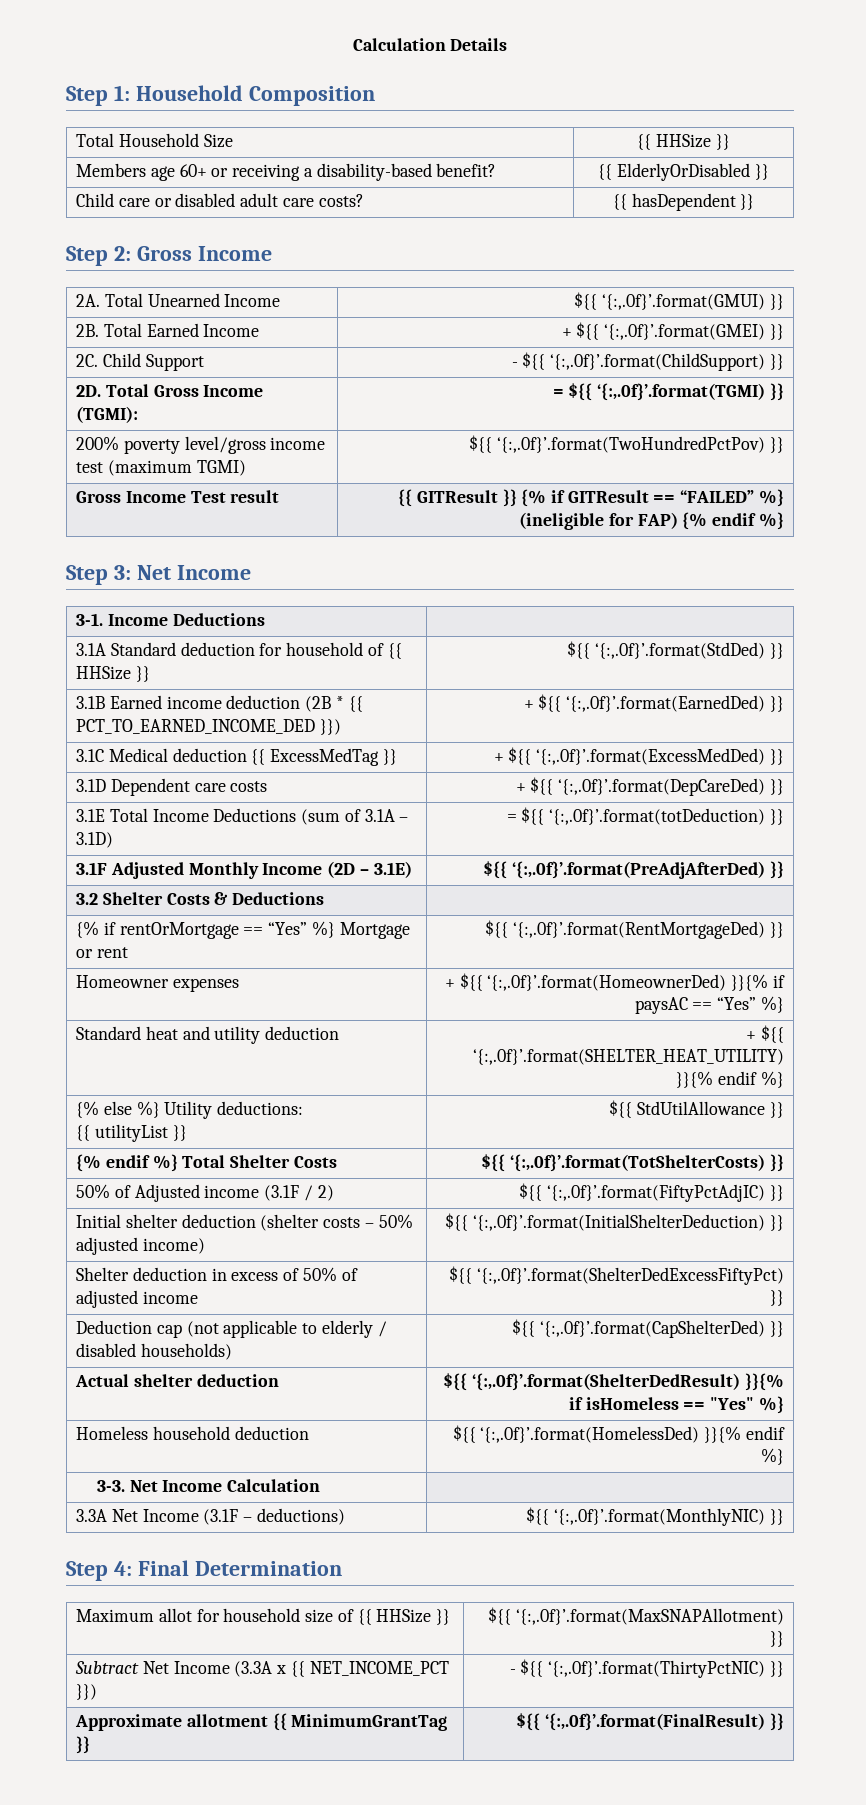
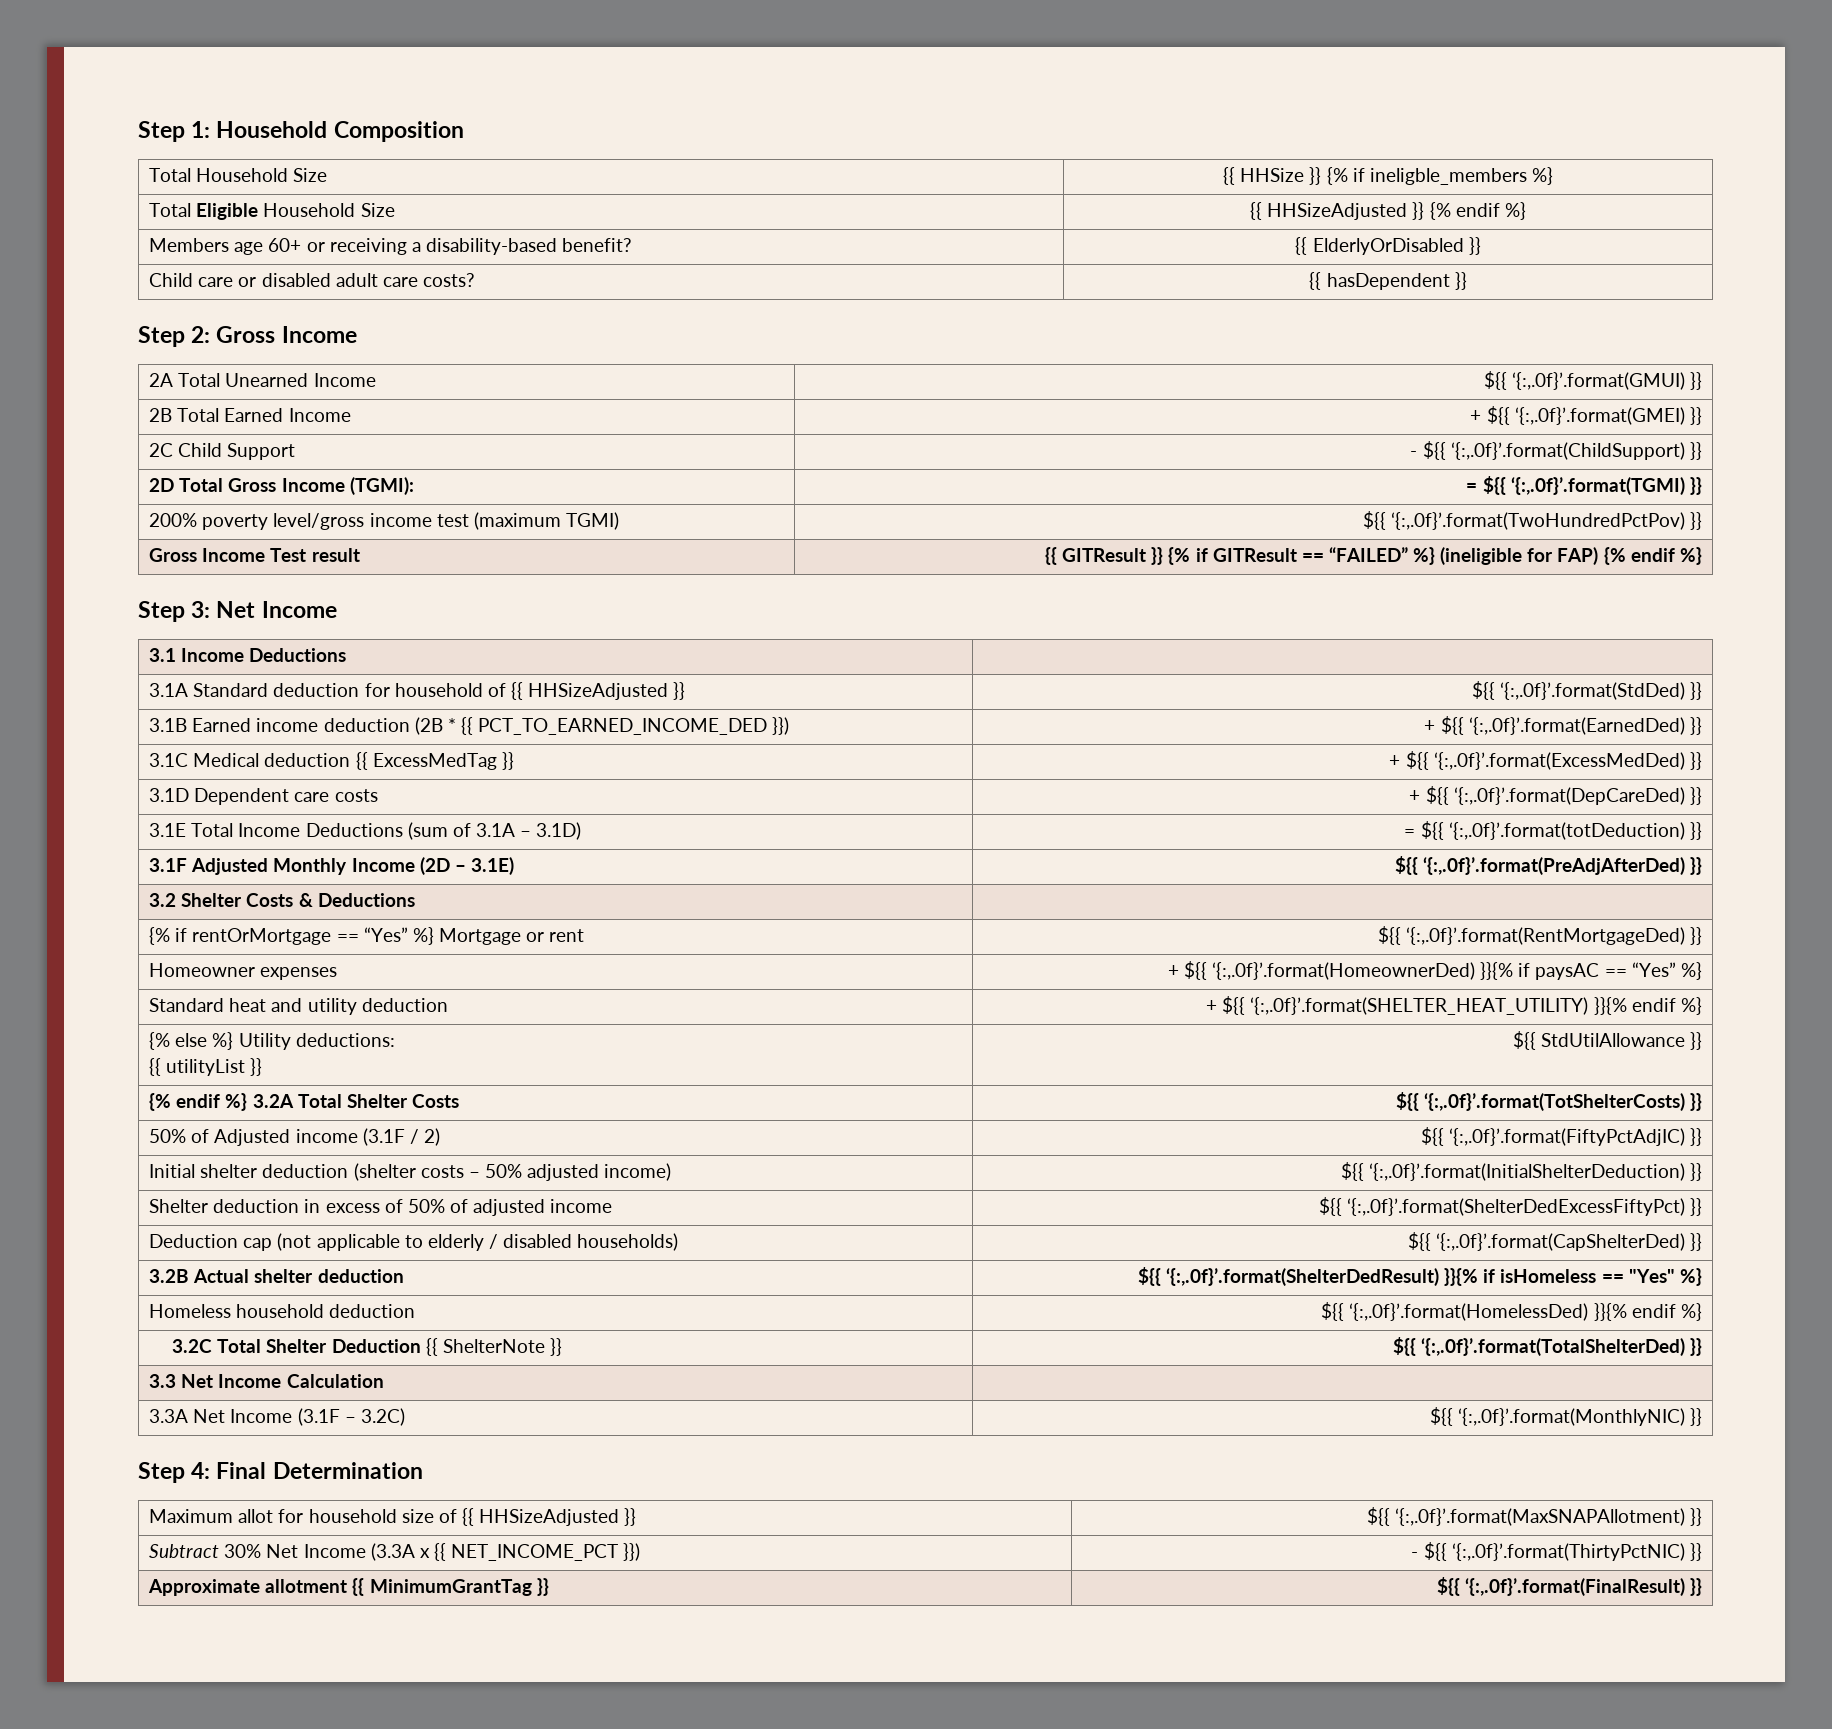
[352,38,508,51] Calculation Details // -> (138, 131) none
(730, 142) none -> [1326,167,1553,185] [149,203,395,220] [1250,202,1526,220] {% if ineligble_members %} // Total Eligible Household Size | {{ HHSizeAdjusted }} {% endif %}
[76,294,101,307] 2A. -> [149,373,174,387] 2A
[76,324,100,337] 2B. -> [149,408,173,422] 2B
[76,354,99,367] 2C. -> [149,443,174,457] 2C
[76,385,102,397] 2D. -> [149,478,175,492] 2D
[76,613,104,626] 3-1. -> [149,648,177,662] 3.1
[76,666,132,680] HHSize -> [528,683,669,700] HHSizeAdjusted
(178, 1163) none -> [252,1094,294,1108] 3.2A
(784, 1329) none -> [149,1269,190,1283] 3.2B
[96,1480,125,1492] 3-3. -> [172,1338,562,1356] [1392,1337,1702,1356] [149,1374,177,1388] 3.2C Total Shelter Deduction {{ ShelterNote }} | ${{ ‘{:,.0f}’.format(TotalShelterDed) }} // 3.3
[256,1508,345,1525] deductions) -> [360,1408,405,1426] 3.2C)
[376,1609,432,1623] HHSize -> [479,1509,620,1526] HHSizeAdjusted
(140, 1667) none -> [224,1544,262,1558] 30%

